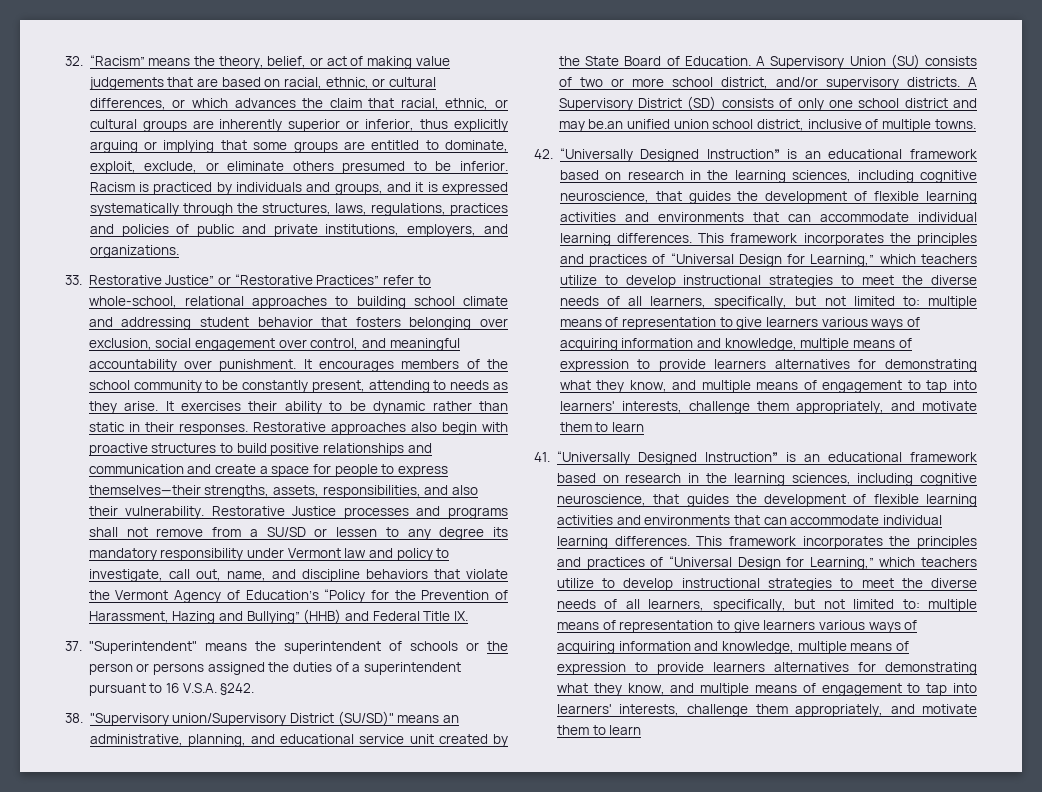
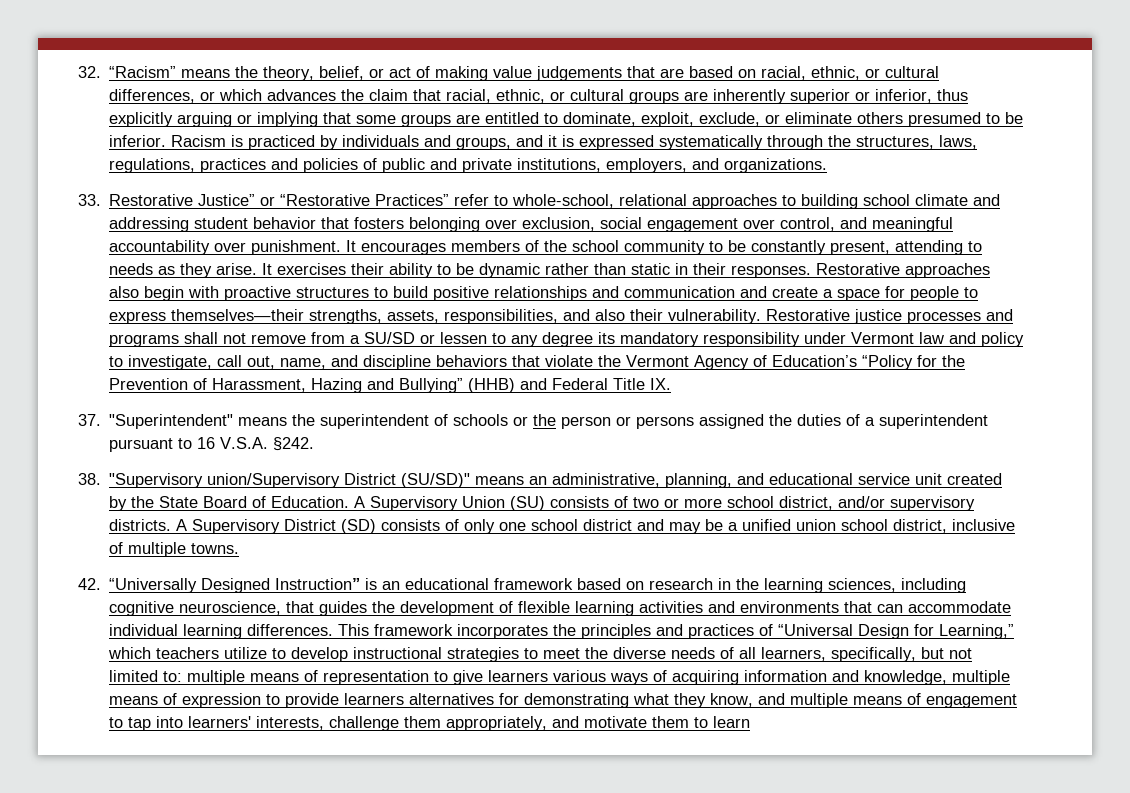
[292,506,337,516] Justice -> [854,309,903,324] justice
[588,119,624,129] be.an -> [705,519,739,531] be a
[534,451,977,465] [556,473,977,486] [556,494,978,507] [556,515,942,525] [556,536,977,549] [556,556,977,570] [556,578,977,591] [556,599,977,612] [556,620,918,633] [556,641,909,654] [556,662,977,675] [556,683,977,696] [556,704,977,717] [556,725,642,735] // 41. “Universally Designed Instruction” is an educational framework based on research in the learning sciences, including cognitive neuroscience, that guides the development of flexible learning activities and environments that can accommodate individual learning differences. This framework incorporates the principles and practices of “Universal Design for Learning,” which teachers utilize to develop instructional strategies to meet the diverse needs of all learners, specifically, but not limited to: multiple means of representation to give learners various ways of acquiring information and knowledge, multiple means of expression to provide learners alternatives for demonstrating what they know, and multiple means of engagement to tap into learners' interests, challenge them appropriately, and motivate them to learn -> (751, 722) none

